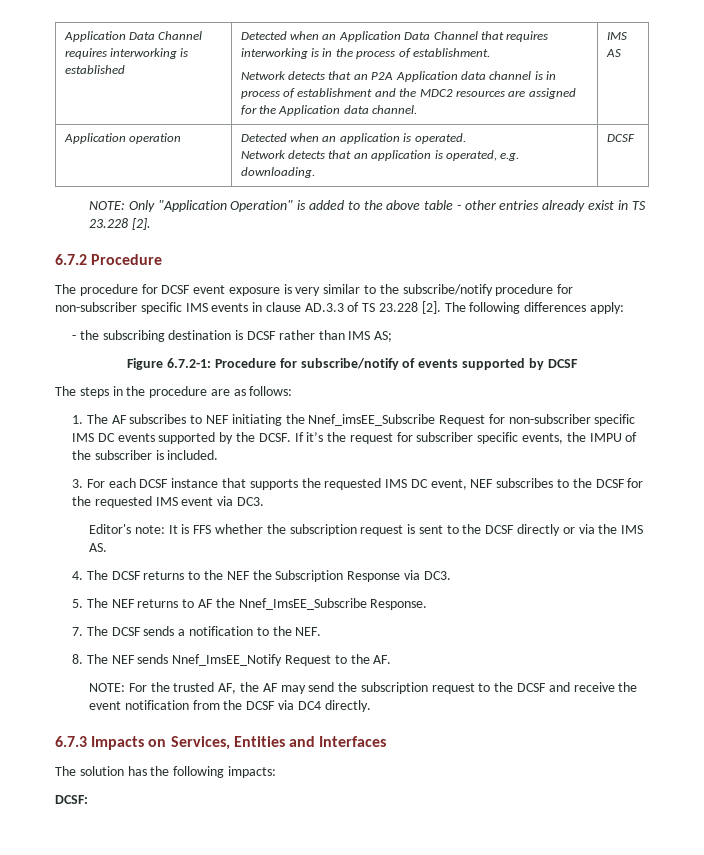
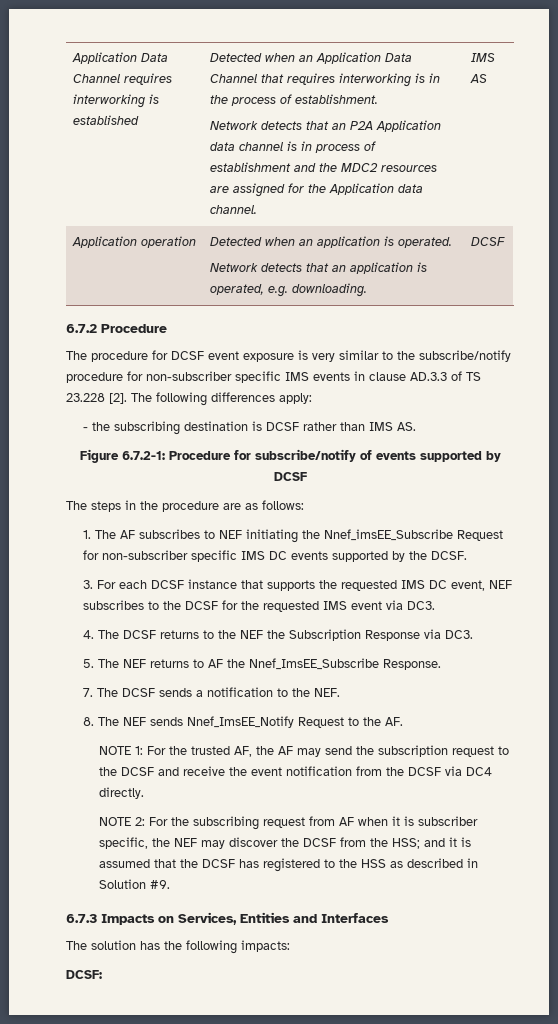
[89,200,646,212] [89,218,151,230] // NOTE: Only "Application Operation" is added to the above table - other entries already exist in TS 23.228 [2]. -> (505, 241) none
[374,331,393,342] AS; -> [396,422,416,431] AS.
[294,432,638,444] [72,450,219,460] If it’s the request for subscriber specific events, the IMPU of the subscriber is included. -> (467, 555) none
[89,524,644,536] [89,543,108,552] // Editor's note: It is FFS whether the subscription request is sent to the DCSF directly or via the IMS AS. -> (435, 605) none
[89,683,126,692] NOTE: -> [99,746,144,755] NOTE 1:
(371, 706) none -> [99,816,479,830] [99,837,472,849] [99,858,479,872] [99,879,171,889] // NOTE 2: For the subscribing request from AF when it is subscriber specific, the NEF may discover the DCSF from the HSS; and it is assumed that the DCSF has registered to the HSS as described in Solution #9.

